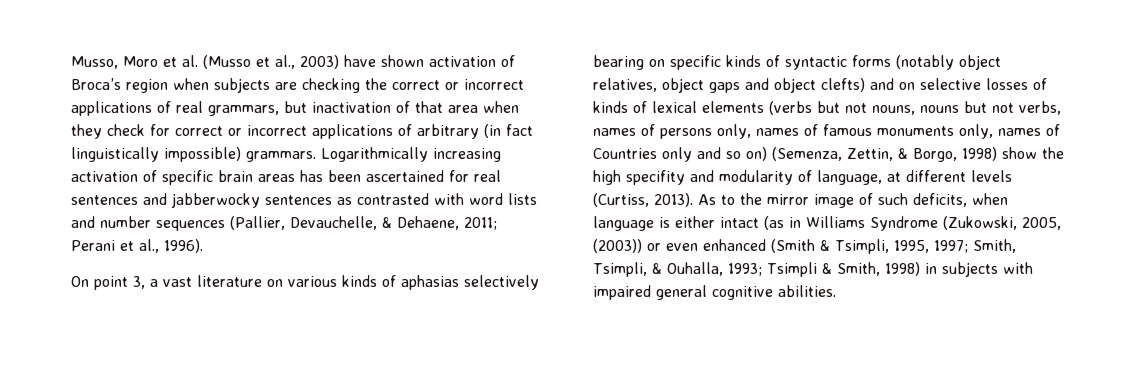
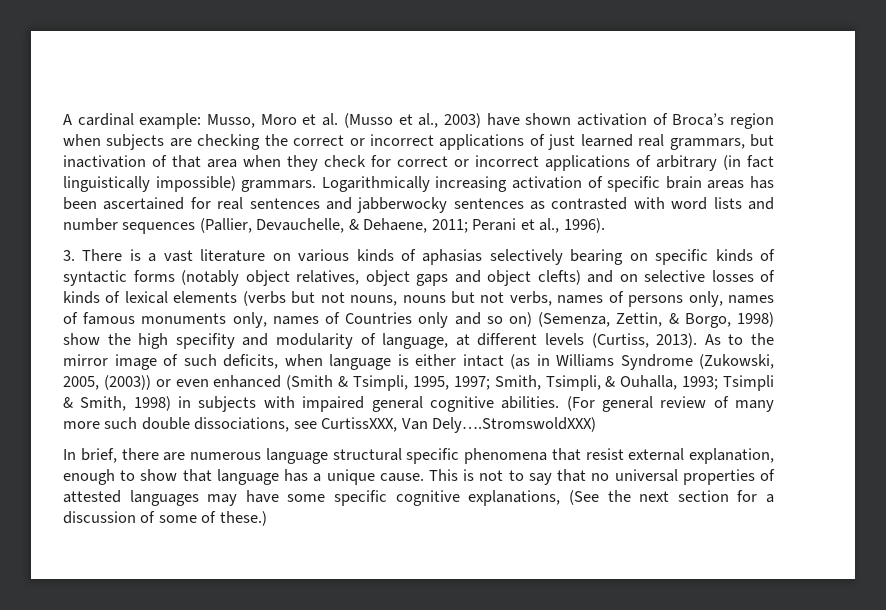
(71, 62) none -> [63,113,202,129] A cardinal example:
(171, 107) none -> [548,134,633,150] just learned
[71,276,145,290] On point 3, -> [63,249,141,261] 3. There is
(836, 291) none -> [566,396,774,412] [63,417,597,433] [63,448,774,464] [63,469,775,485] [63,490,775,506] [63,511,267,526] (For general review of many more such double dissociations, see CurtissXXX, Van Dely….StromswoldXXX) // In brief, there are numerous language structural specific phenomena that resist external explanation, enough to show that language has a unique cause. This is not to say that no universal properties of attested languages may have some specific cognitive explanations, (See the next section for a discussion of some of these.)

